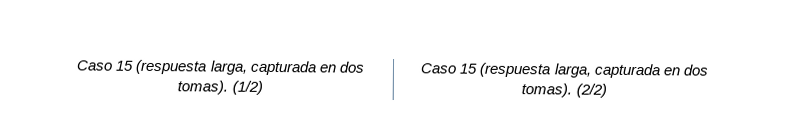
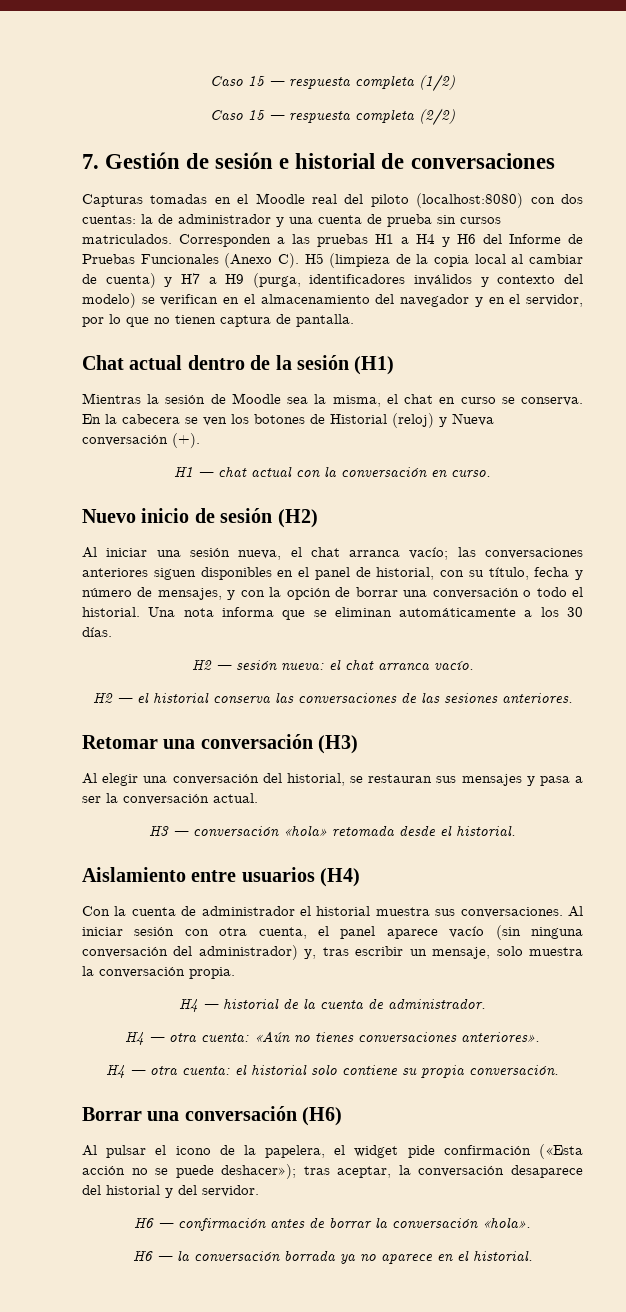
[76,59,365,76] [177,80,263,95] [420,62,709,79] [521,83,607,98] Caso 15 (respuesta larga, capturada en dos tomas). (1/2) // Caso 15 (respuesta larga, capturada en dos tomas). (2/2) -> [210,74,455,92] [210,108,455,126] [82,152,555,169] [82,193,583,208] [82,214,501,227] [82,234,583,247] [82,253,583,268] [82,273,583,288] [82,293,584,308] [82,314,354,327] [82,355,395,375] [82,393,583,407] [82,413,494,428] [82,433,200,448] [174,466,491,478] [82,508,318,528] [82,547,583,560] [82,567,583,580] [82,587,583,600] [82,607,584,620] [82,627,112,637] [191,659,474,671] [92,692,573,704] [82,734,359,754] [82,773,584,786] [82,793,258,805] [149,825,516,837] [82,867,361,887] [82,906,583,918] [82,925,583,940] [82,945,584,960] [82,966,235,979] [179,998,486,1012] [125,1031,540,1045] [106,1064,559,1078] [82,1106,343,1126] [82,1144,583,1159] [82,1164,583,1179] [82,1185,259,1198] [134,1217,531,1231] [132,1250,533,1264] Caso 15 — respuesta completa (1/2) // Caso 15 — respuesta completa (2/2) // 7. Gestión de sesión e historial de conversaciones // Capturas tomadas en el Moodle real del piloto (localhost:8080) con dos cuentas: la de administrador y una cuenta de prueba sin cursos matriculados. Corresponden a las pruebas H1 a H4 y H6 del Informe de Pruebas Funcionales (Anexo C). H5 (limpieza de la copia local al cambiar de cuenta) y H7 a H9 (purga, identificadores inválidos y contexto del modelo) se verifican en el almacenamiento del navegador y en el servidor, por lo que no tienen captura de pantalla. // Chat actual dentro de la sesión (H1) // Mientras la sesión de Moodle sea la misma, el chat en curso se conserva. En la cabecera se ven los botones de Historial (reloj) y Nueva conversación (+). // H1 — chat actual con la conversación en curso. // Nuevo inicio de sesión (H2) // Al iniciar una sesión nueva, el chat arranca vacío; las conversaciones anteriores siguen disponibles en el panel de historial, con su título, fecha y número de mensajes, y con la opción de borrar una conversación o todo el historial. Una nota informa que se eliminan automáticamente a los 30 días. // H2 — sesión nueva: el chat arranca vacío. // H2 — el historial conserva las conversaciones de las sesiones anteriores. // Retomar una conversación (H3) // Al elegir una conversación del historial, se restauran sus mensajes y pasa a ser la conversación actual. // H3 — conversación «hola» retomada desde el historial. // Aislamiento entre usuarios (H4) // Con la cuenta de administrador el historial muestra sus conversaciones. Al iniciar sesión con otra cuenta, el panel aparece vacío (sin ninguna conversación del administrador) y, tras escribir un mensaje, solo muestra la conversación propia. // H4 — historial de la cuenta de administrador. // H4 — otra cuenta: «Aún no tienes conversaciones anteriores». // H4 — otra cuenta: el historial solo contiene su propia conversación. // Borrar una conversación (H6) // Al pulsar el icono de la papelera, el widget pide confirmación («Esta acción no se puede deshacer»); tras aceptar, la conversación desaparece del historial y del servidor. // H6 — confirmación antes de borrar la conversación «hola». // H6 — la conversación borrada ya no aparece en el historial.

